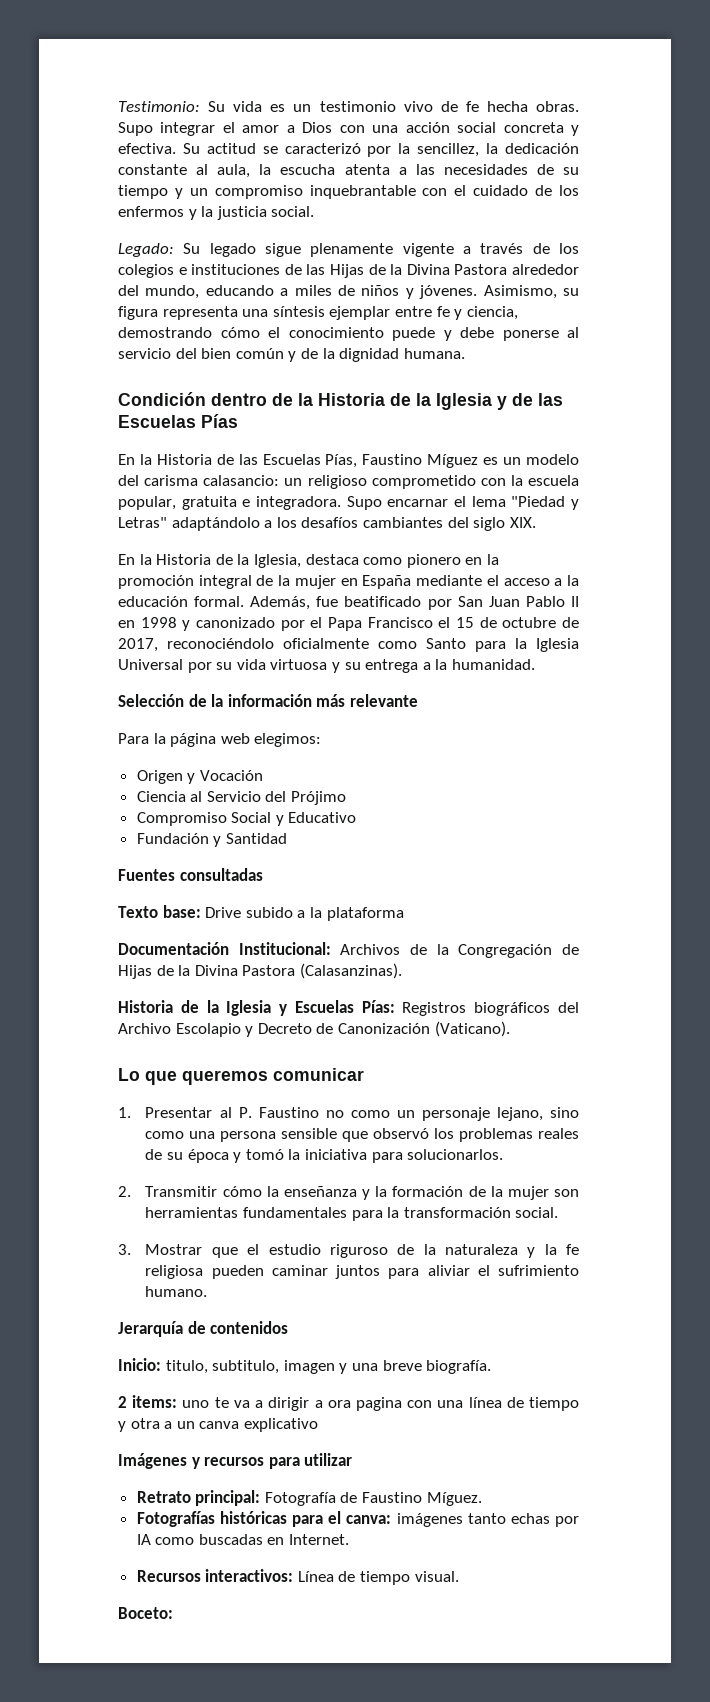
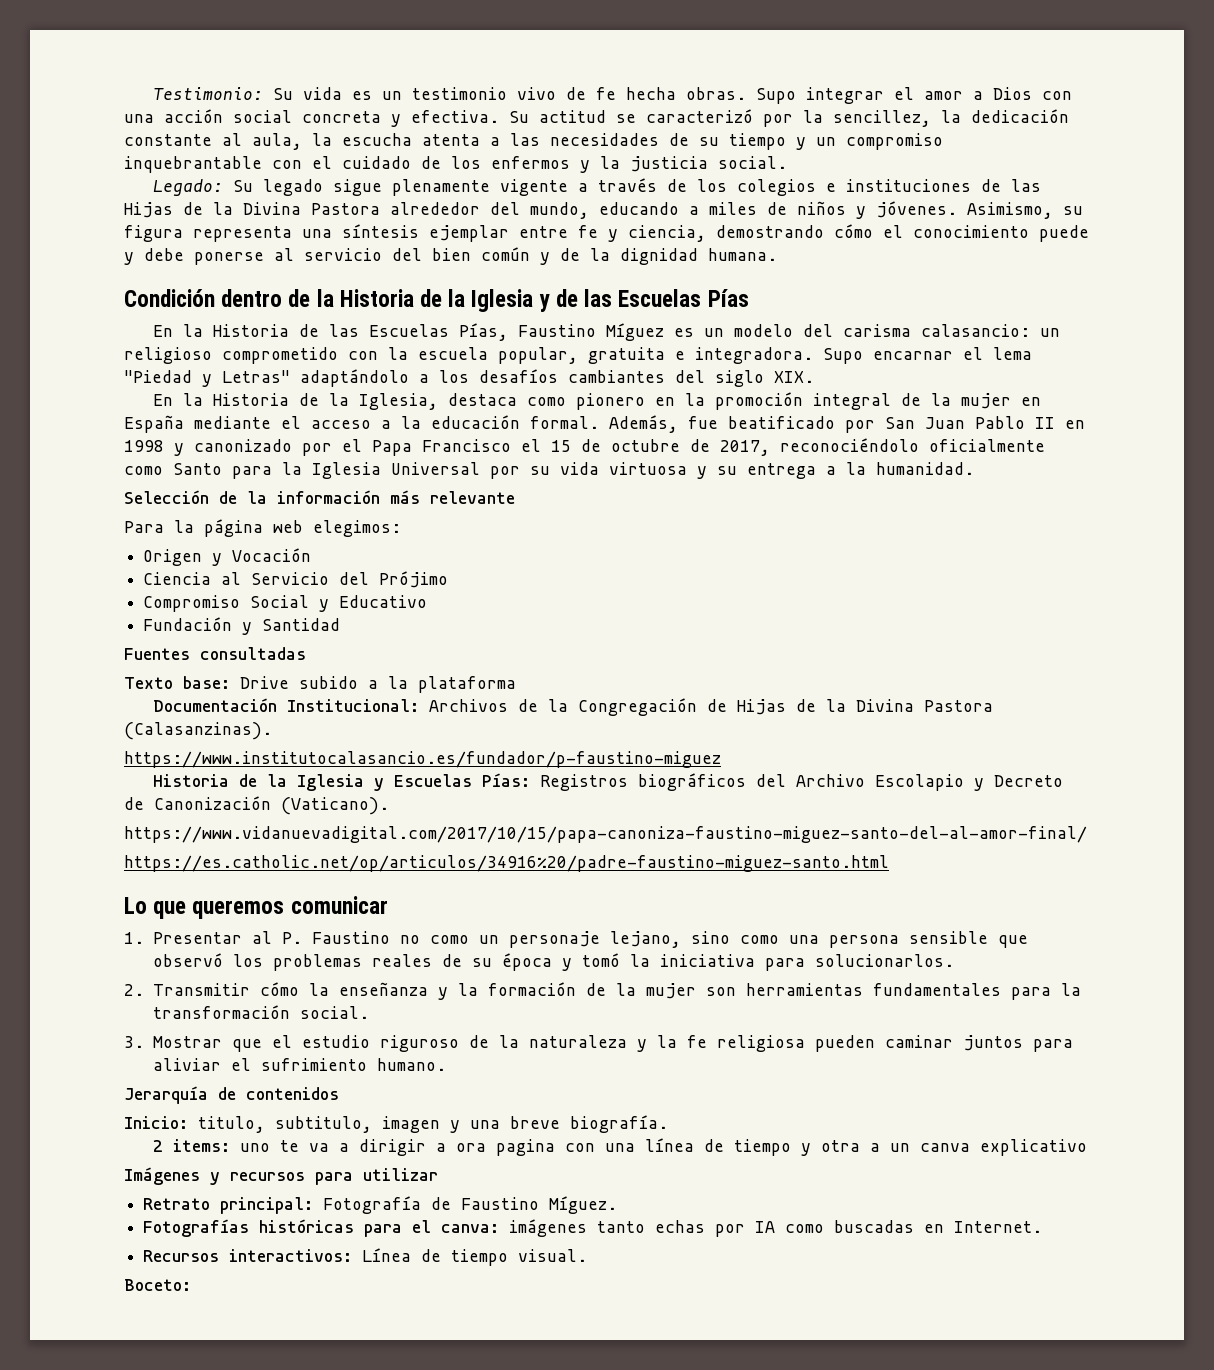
(402, 971) none -> [124,751,721,768] // https://www.institutocalasancio.es/fundador/p-faustino-miguez
(510, 1029) none -> [124,826,1087,843] [124,855,889,872] // https://www.vidanuevadigital.com/2017/10/15/papa-canoniza-faustino-miguez-santo-del-al-amor-final/ // https://es.catholic.net/op/articulos/34916%20/padre-faustino-miguez-santo.html

